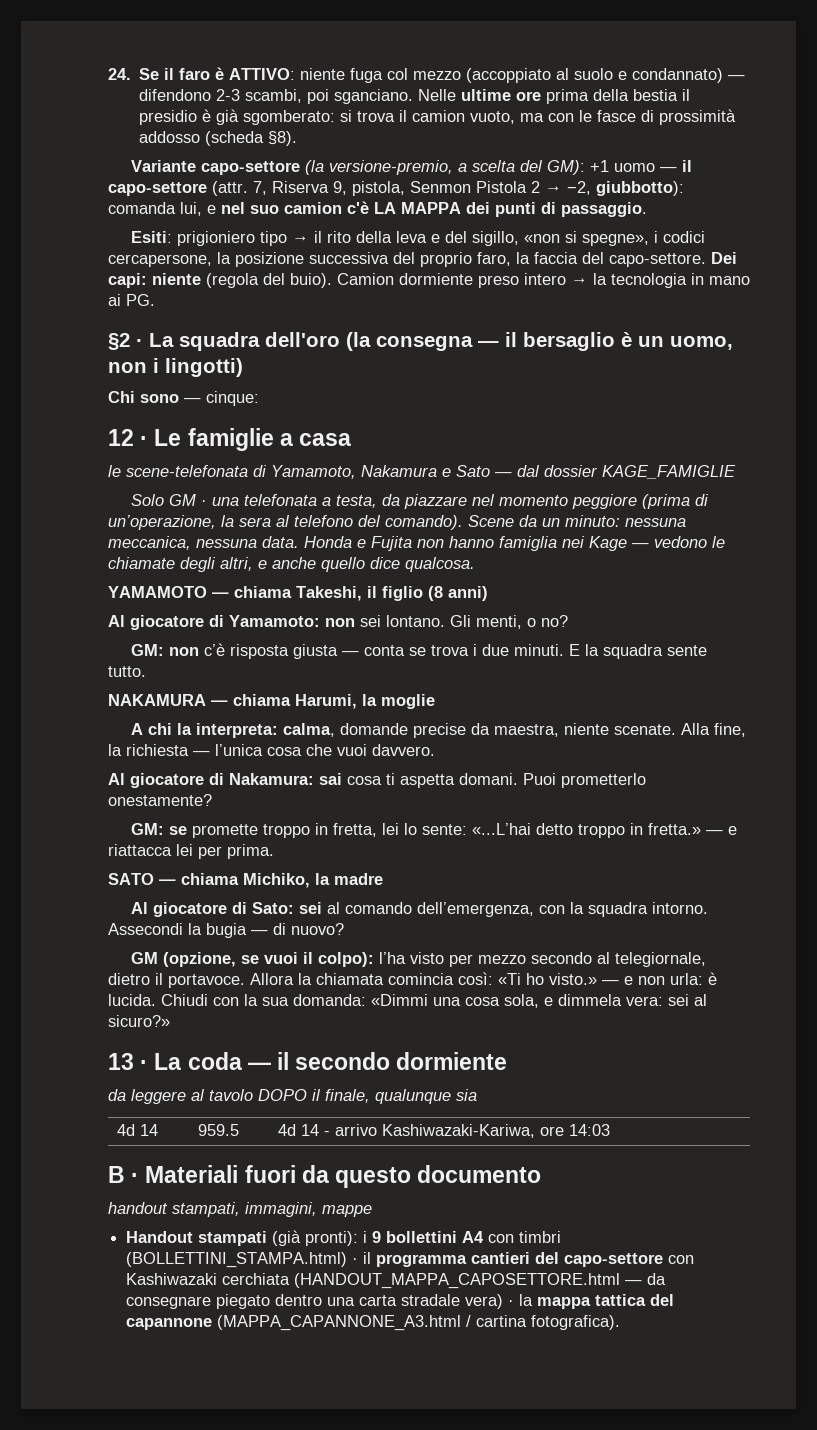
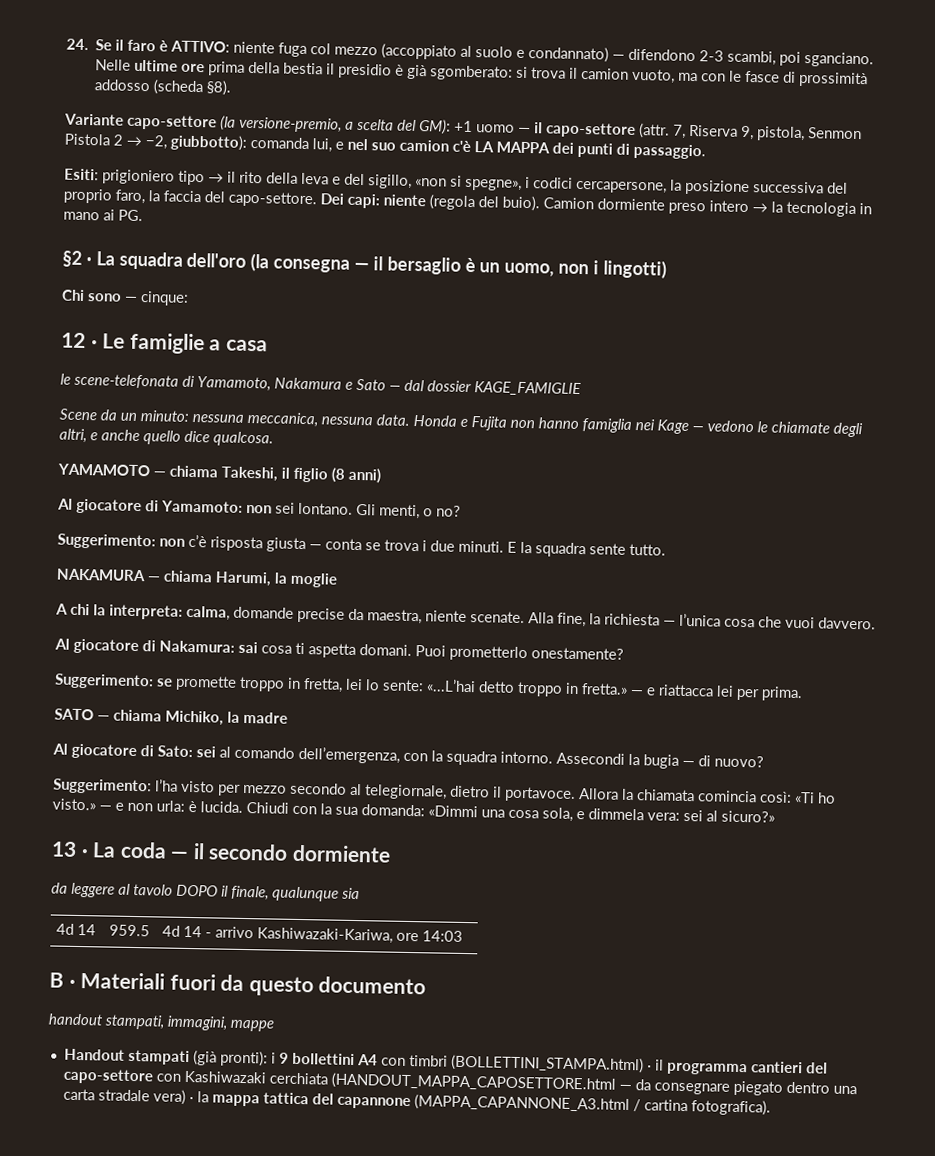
[131,494,710,509] [108,515,463,530] Solo GM · una telefonata a testa, da piazzare nel momento peggiore (prima di un’operazione, la sera al telefono del comando). -> (582, 389) none
[131,644,165,656] GM: -> [57,533,156,550] Suggerimento:
[131,823,165,835] GM: -> [54,673,154,690] Suggerimento:
[131,952,375,967] GM (opzione, se vuoi il colpo): -> [53,778,152,795] Suggerimento:

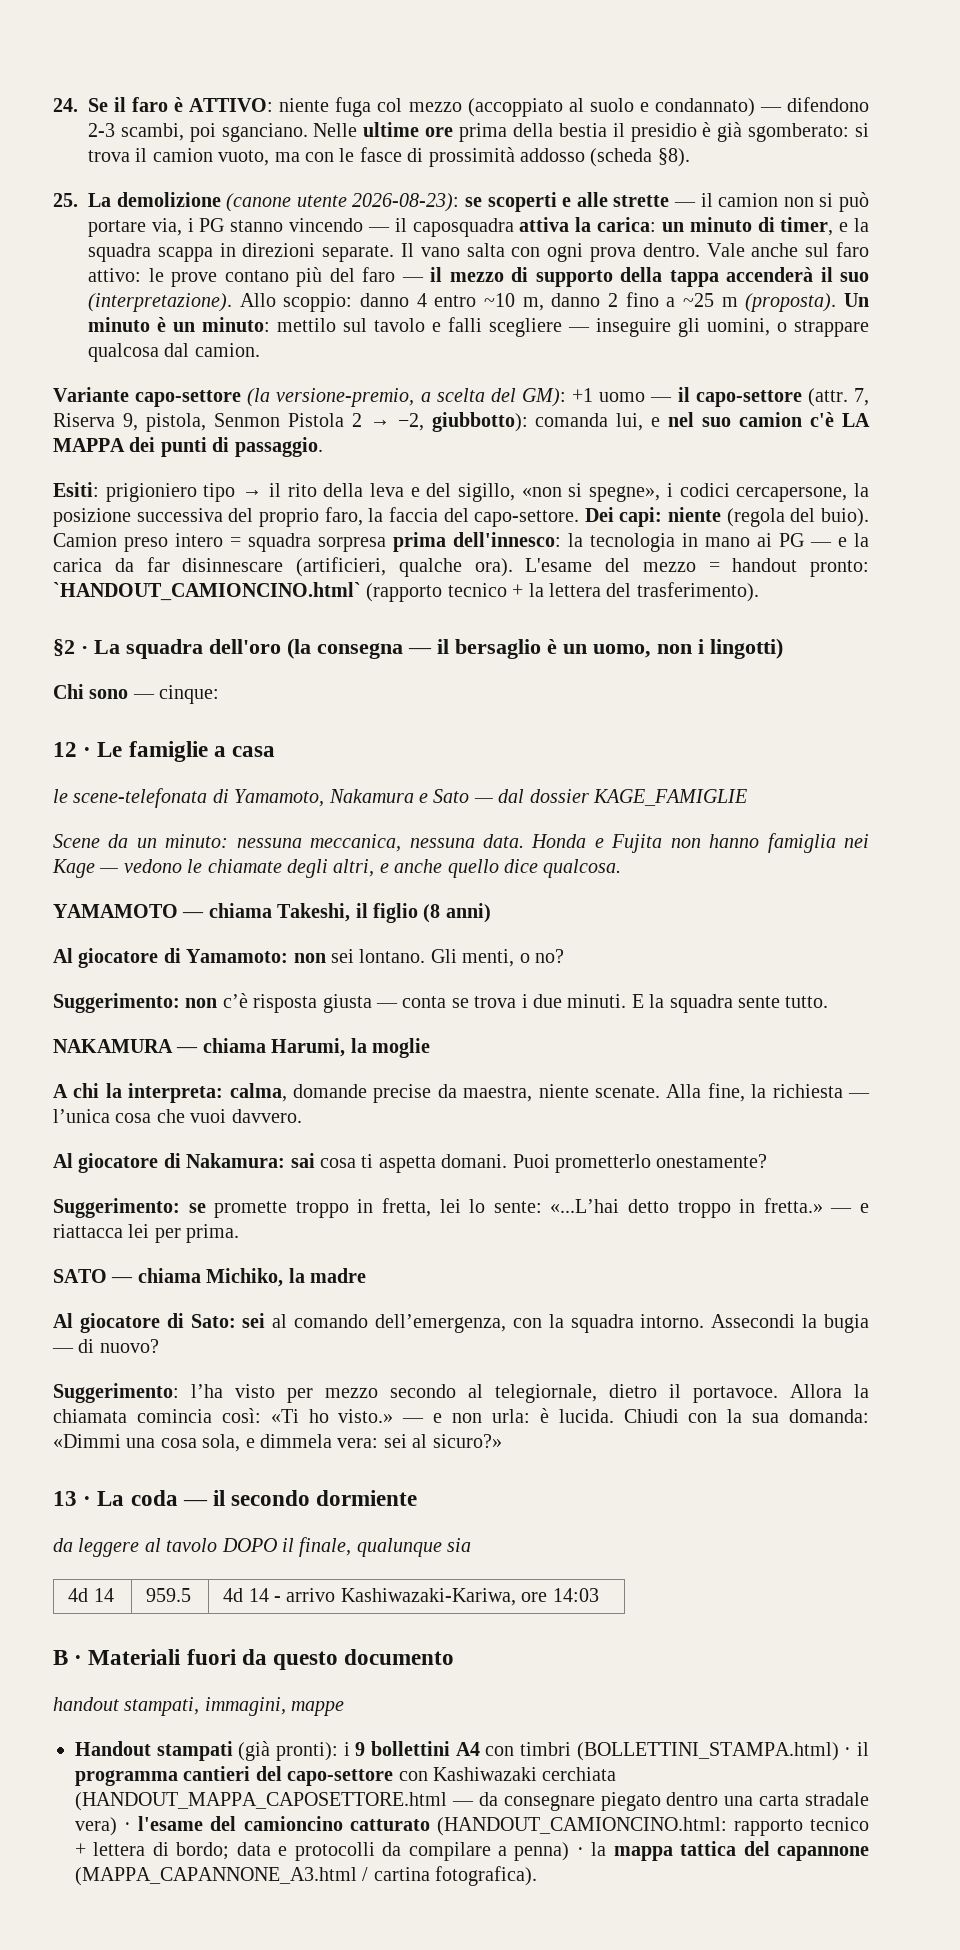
(232, 88) none -> [53,192,870,212] [88,217,870,237] [88,242,869,262] [88,267,869,287] [88,292,869,312] [88,317,869,337] [88,343,260,362] // 25. La demolizione (canone utente 2026-08-23): se scoperti e alle strette — il camion non si può portare via, i PG stanno vincendo — il caposquadra attiva la carica: un minuto di timer, e la squadra scappa in direzioni separate. Il vano salta con ogni prova dentro. Vale anche sul faro attivo: le prove contano più del faro — il mezzo di supporto della tappa accenderà il suo (interpretazione). Allo scoppio: danno 4 entro ~10 m, danno 2 fino a ~25 m (proposta). Un minuto è un minuto: mettilo sul tavolo e falli scegliere — inseguire gli uomini, o strappare qualcosa dal camion.
[597,198,665,211] dormiente -> (117, 540) none
[752,203,768,213] → -> [230,532,561,552] = squadra sorpresa prima dell'innesco:
[118,209,143,222] PG. -> [779,533,869,547] [53,557,869,577] [53,582,759,602] PG — e la carica da far disinnescare (artificieri, qualche ora). L'esame del mezzo = handout pronto: `HANDOUT_CAMIONCINO.html` (rapporto tecnico + la lettera del trasferimento).
(194, 1100) none -> [138,1816,869,1836] [75,1842,584,1861] l'esame del camioncino catturato (HANDOUT_CAMIONCINO.html: rapporto tecnico + lettera di bordo; data e protocolli da compilare a penna) ·

